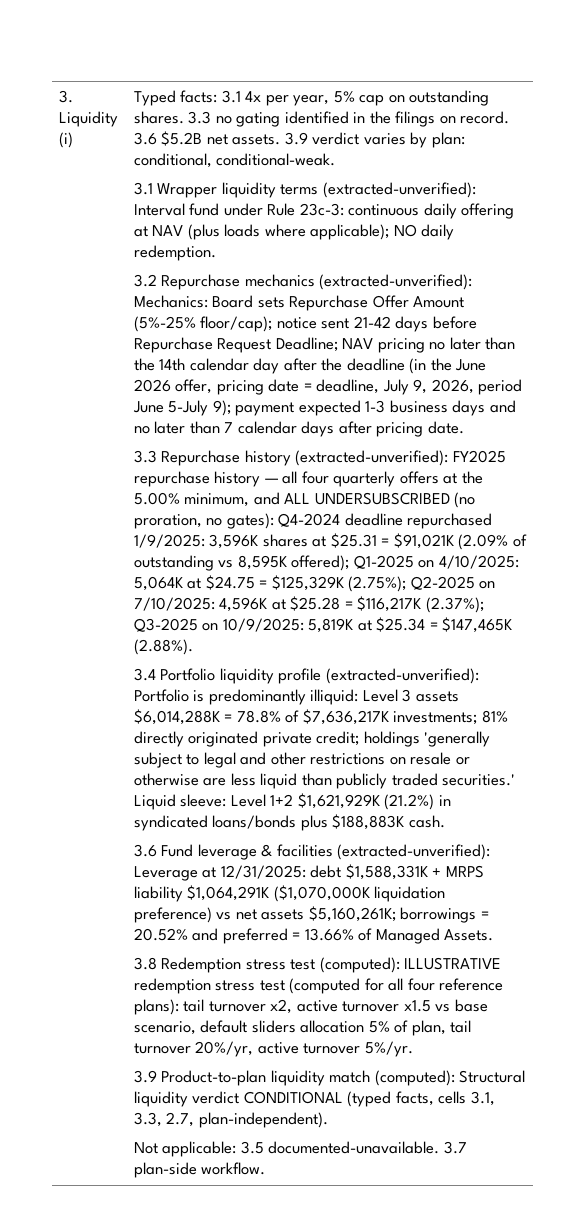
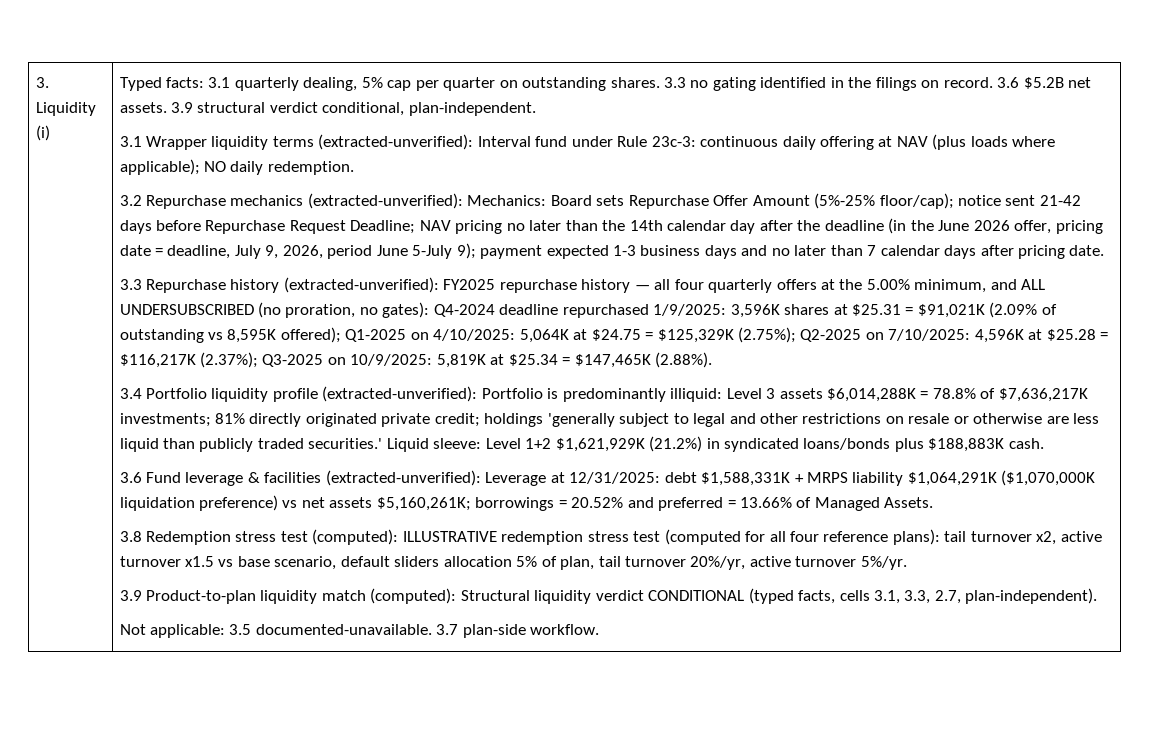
[245,91,385,106] 4x per year, 5% cap -> [234,77,496,91] quarterly dealing, 5% cap per quarter
[312,132,465,148] [133,153,336,168] verdict varies by plan: conditional, conditional-weak. -> [197,102,536,116] structural verdict conditional, plan-independent.

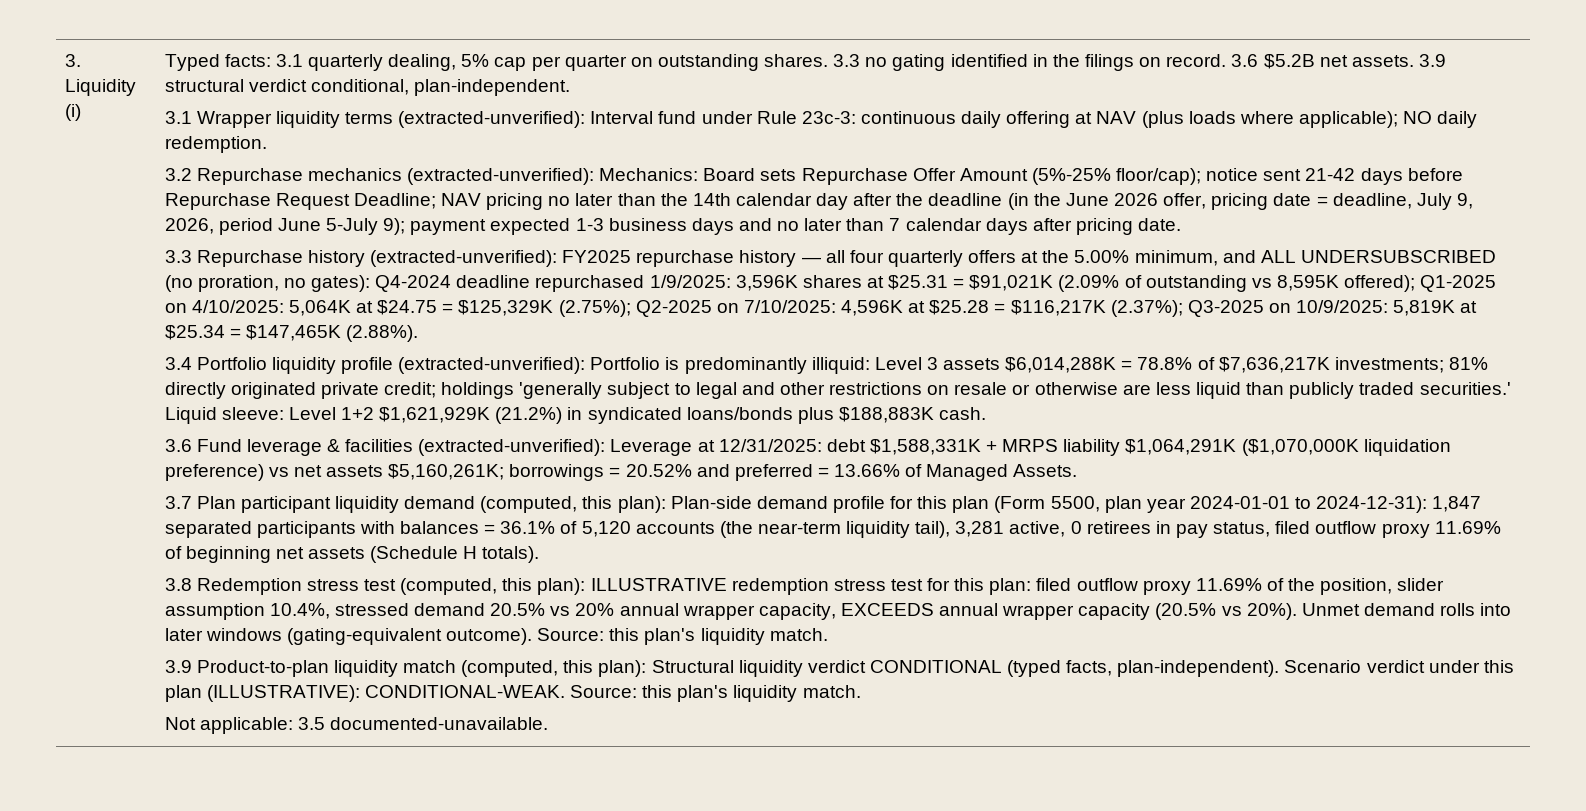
(934, 502) none -> [164,496,1482,513] [164,521,1501,538] [164,546,540,563] // 3.7 Plan participant liquidity demand (computed, this plan): Plan-side demand profile for this plan (Form 5500, plan year 2024-01-01 to 2024-12-31): 1,847 separated participants with balances = 36.1% of 5,120 accounts (the near-term liquidity tail), 3,281 active, 0 retirees in pay status, filed outflow proxy 11.69% of beginning net assets (Schedule H totals).
[312,529,399,545] (computed): -> [400,578,586,595] (computed, this plan):
[664,529,1102,545] [119,556,907,570] (computed for all four reference plans): tail turnover x2, active turnover x1.5 vs base scenario, default sliders allocation 5% of plan, tail turnover 20%/yr, active turnover 5%/yr. -> [927,578,1445,595] [164,603,1512,620] [164,628,828,645] for this plan: filed outflow proxy 11.69% of the position, slider assumption 10.4%, stressed demand 20.5% vs 20% annual wrapper capacity, EXCEEDS annual wrapper capacity (20.5% vs 20%). Unmet demand rolls into later windows (gating-equivalent outcome). Source: this plan's liquidity match.
[370,588,457,604] (computed): -> [461,660,647,677] (computed, this plan):
[839,588,1098,604] cells 3.1, 3.3, 2.7, plan-independent). -> [1117,660,1514,677] [164,685,861,702] plan-independent). Scenario verdict under this plan (ILLUSTRATIVE): CONDITIONAL-WEAK. Source: this plan's liquidity match.
[436,624,600,638] 3.7 plan-side workflow. -> (549, 723) none

